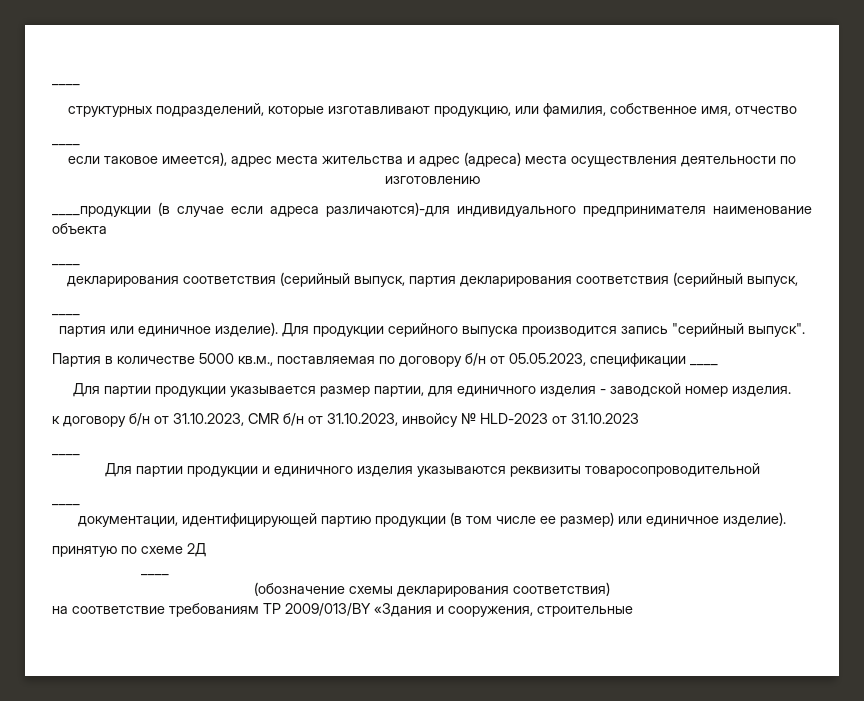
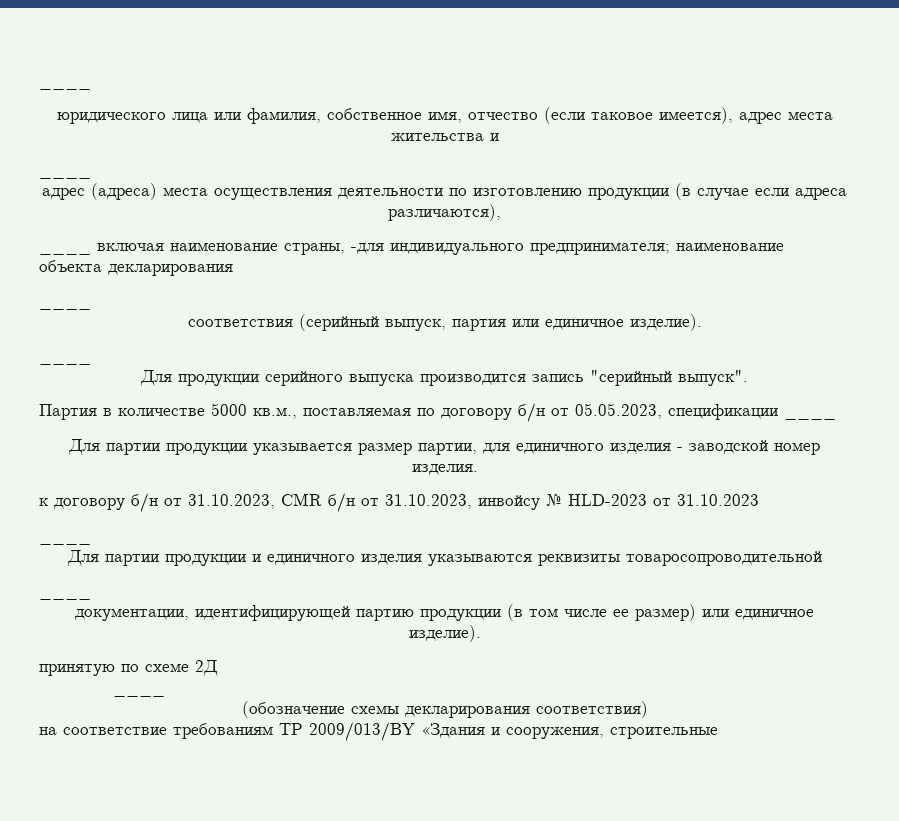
[52,84,80,86] [67,103,511,117] ____ // структурных подразделений, которые изготавливают продукцию, -> [39,86,91,90] [56,112,208,124] ____ // юридического лица
[52,144,80,146] [68,156,100,164] // ____ // если -> [543,107,585,124] (если
(415, 160) none -> [39,175,91,179] // ____ //
[52,206,151,217] // ____продукции -> [588,188,669,200] продукции
[326,202,706,217] различаются)-для индивидуального предпринимателя -> [388,204,501,221] [39,251,91,255] [97,242,670,255] различаются), // ____ включая наименование страны, -для индивидуального предпринимателя;
[52,264,80,266] [66,276,179,287] // ____ // декларирования -> [108,264,233,276] [39,306,91,310] декларирования // ____ //
[459,272,798,287] [52,314,80,316] [59,322,278,337] декларирования соответствия (серийный выпуск, // ____ // партия или единичное изделие). -> [511,314,702,331] [39,361,91,365] или единичное изделие). // ____ //

